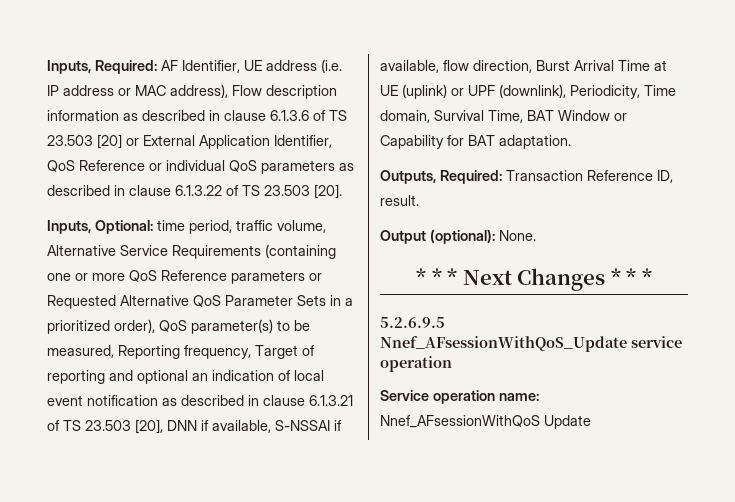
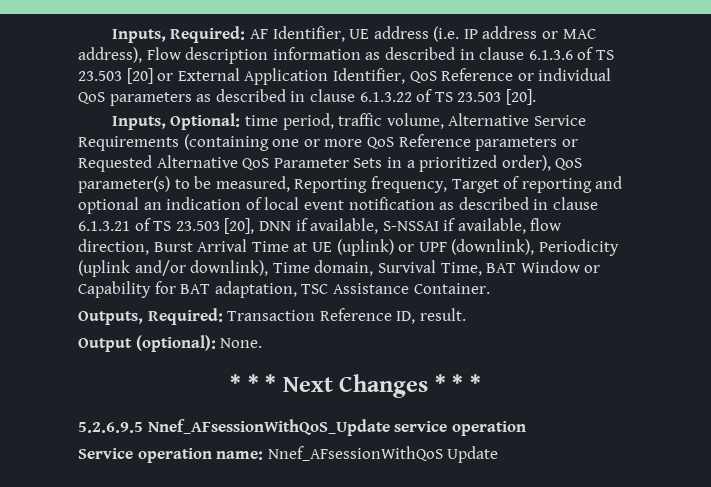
[570,85,640,99] Periodicity, -> [538,239,619,256] [78,260,269,277] Periodicity (uplink and/or downlink),
[499,135,571,149] adaptation. -> [214,281,490,298] adaptation, TSC Assistance Container.

